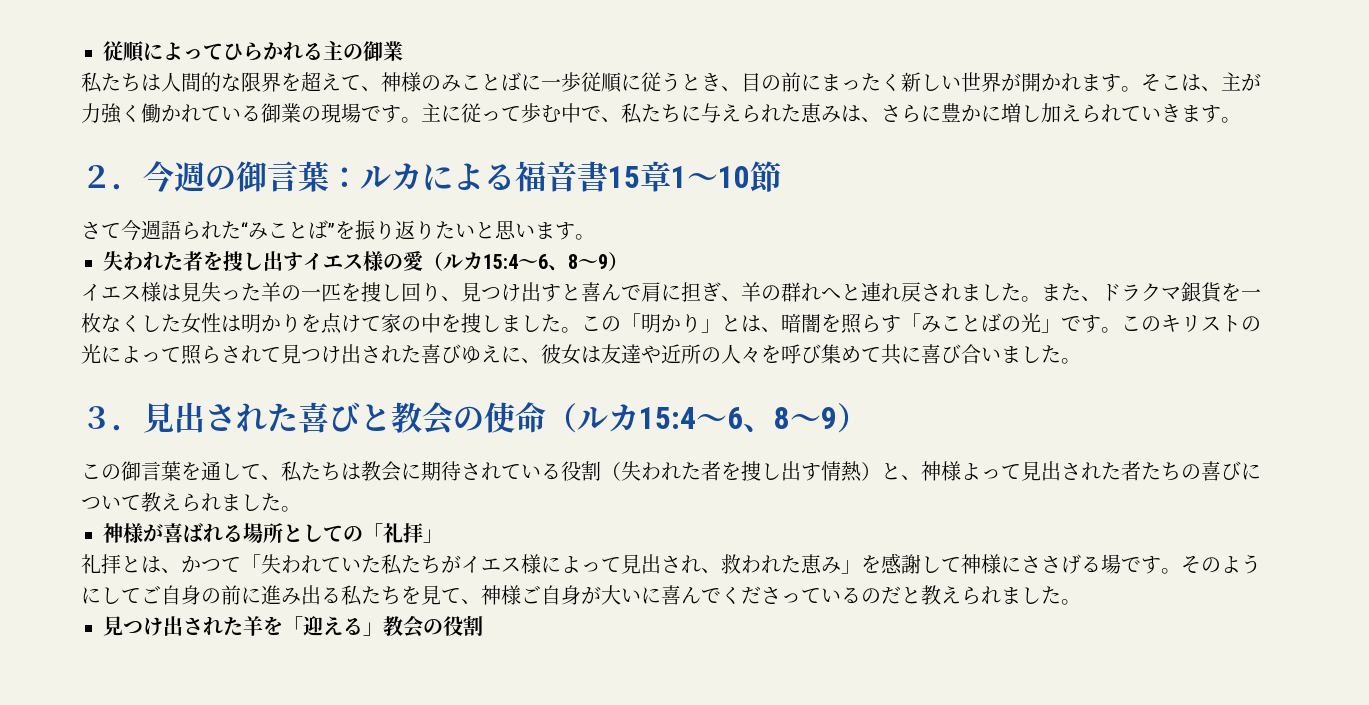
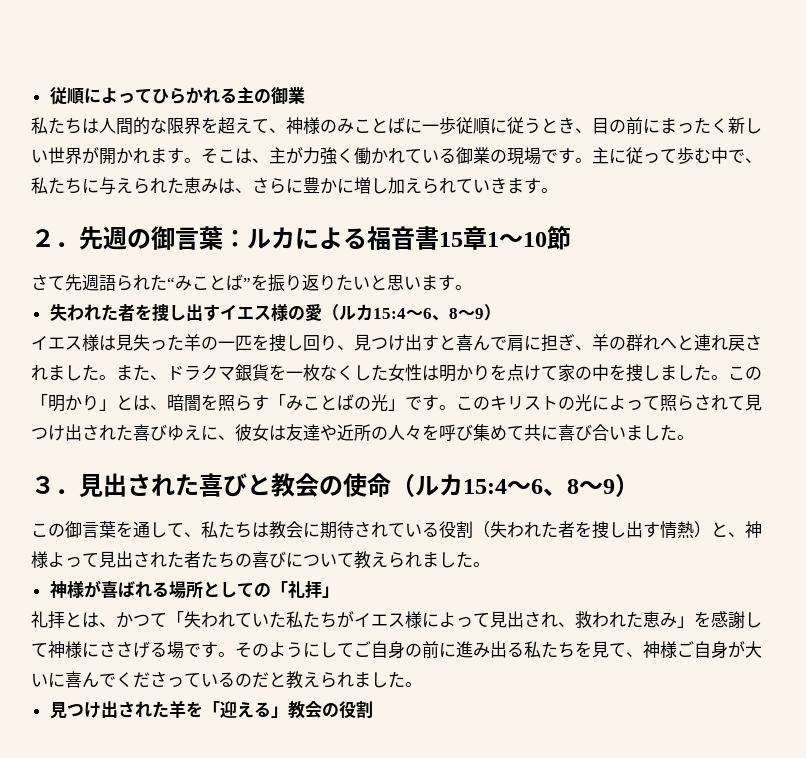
[143,161,174,192] 今 -> [79,226,103,250] 先
[121,220,141,241] 今 -> [65,274,82,291] 先

